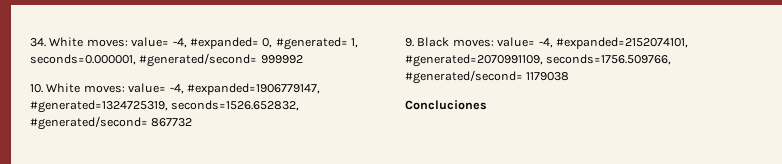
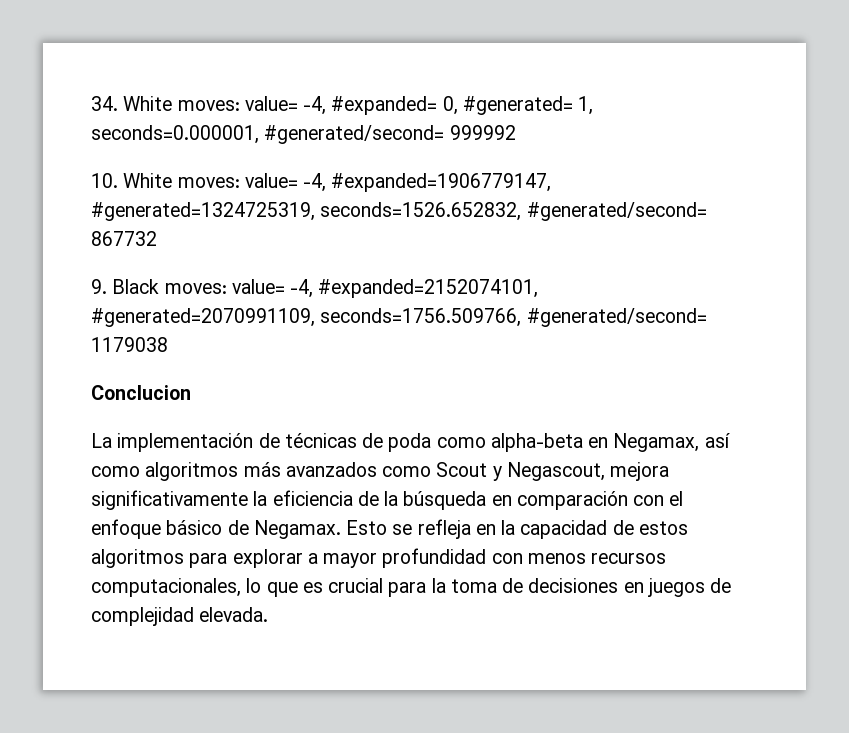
[405,100,487,110] Concluciones -> [91,385,191,400] [91,433,730,452] [91,462,670,481] [91,490,684,510] [91,519,688,539] [91,548,667,568] [91,578,732,597] [91,607,269,626] Conclucion // La implementación de técnicas de poda como alpha-beta en Negamax, así como algoritmos más avanzados como Scout y Negascout, mejora significativamente la eficiencia de la búsqueda en comparación con el enfoque básico de Negamax. Esto se refleja en la capacidad de estos algoritmos para explorar a mayor profundidad con menos recursos computacionales, lo que es crucial para la toma de decisiones en juegos de complejidad elevada.

